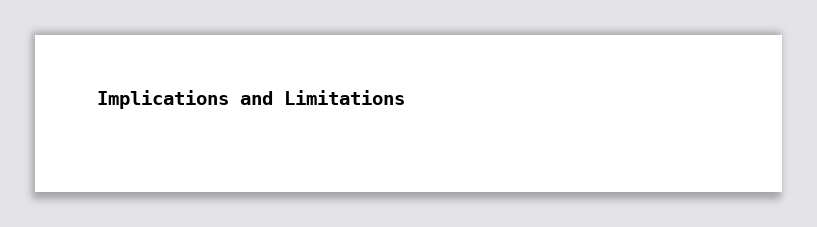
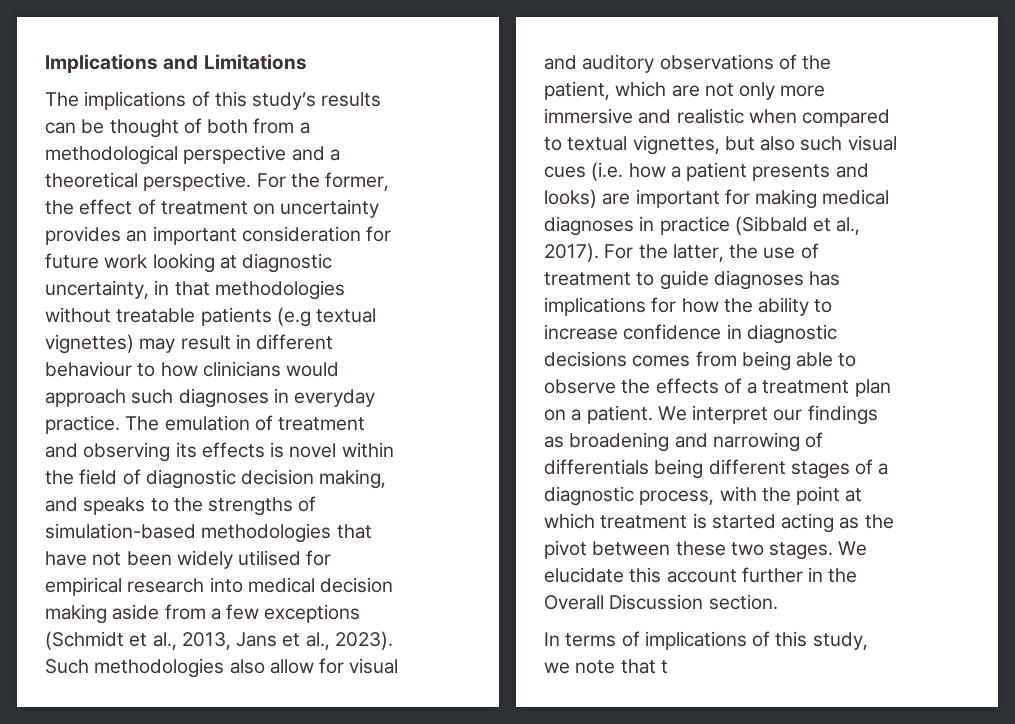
(405, 97) none -> [45,91,382,110] [45,118,310,138] [45,145,340,165] [45,172,390,191] [45,199,380,218] [45,226,392,245] [45,253,333,273] [45,280,345,300] [45,307,377,327] [45,334,334,354] [45,361,340,377] [45,388,376,408] [45,415,366,434] [45,442,394,462] [45,469,387,489] [45,496,317,516] [45,523,372,543] [45,550,332,569] [45,577,394,596] [45,604,361,624] [45,631,393,650] [45,658,399,678] [544,54,832,73] [544,81,826,100] [544,108,891,127] [544,135,897,155] [544,162,869,181] [544,189,890,209] [544,216,861,236] [544,243,819,262] [544,270,841,290] [544,297,833,316] [544,324,837,344] [544,351,857,371] [544,378,891,397] [544,405,878,425] [544,432,824,452] [544,459,889,479] [544,486,863,506] [544,513,894,533] [544,540,868,560] [544,567,858,583] [544,594,778,610] [544,631,868,650] [544,659,668,674] // The implications of this study’s results can be thought of both from a methodological perspective and a theoretical perspective. For the former, the effect of treatment on uncertainty provides an important consideration for future work looking at diagnostic uncertainty, in that methodologies without treatable patients (e.g textual vignettes) may result in different behaviour to how clinicians would approach such diagnoses in everyday practice. The emulation of treatment and observing its effects is novel within the field of diagnostic decision making, and speaks to the strengths of simulation-based methodologies that have not been widely utilised for empirical research into medical decision making aside from a few exceptions (Schmidt et al., 2013, Jans et al., 2023). Such methodologies also allow for visual and auditory observations of the patient, which are not only more immersive and realistic when compared to textual vignettes, but also such visual cues (i.e. how a patient presents and looks) are important for making medical diagnoses in practice (Sibbald et al., 2017). For the latter, the use of treatment to guide diagnoses has implications for how the ability to increase confidence in diagnostic decisions comes from being able to observe the effects of a treatment plan on a patient. We interpret our findings as broadening and narrowing of differentials being different stages of a diagnostic process, with the point at which treatment is started acting as the pivot between these two stages. We elucidate this account further in the Overall Discussion section. // In terms of implications of this study, we note that t

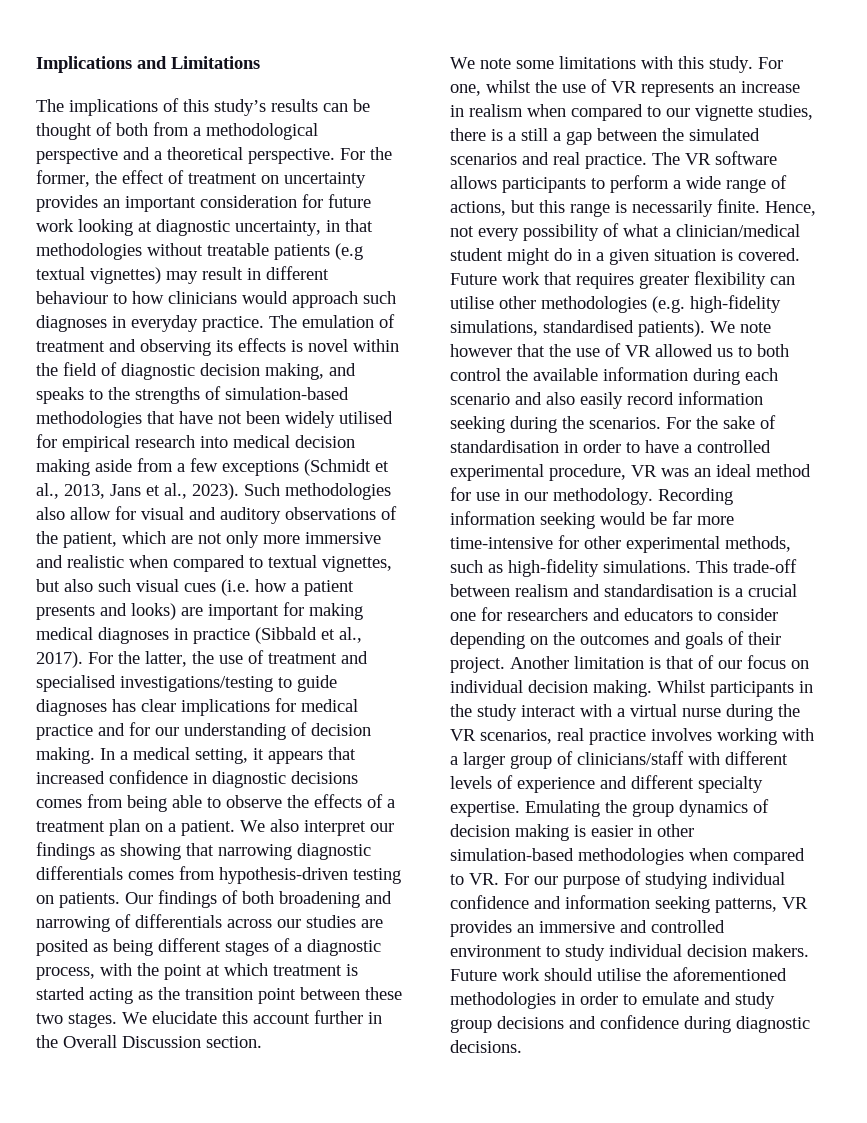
(631, 279) none -> [341,651,368,664] [36,675,273,692] and specialised investigations/testing
(841, 278) none -> [141,699,176,712] clear
[681,297,833,316] [544,324,618,340] how the ability to increase -> [301,699,358,712] [36,722,371,740] [36,747,356,764] [36,771,105,784] medical practice and for our understanding of decision making. In a medical setting, it appears that increased
(687, 413) none -> [270,819,299,832] also
(564, 442) none -> [120,843,371,860] [36,866,401,884] [36,890,274,908] showing that narrowing diagnostic differentials comes from hypothesis-driven testing on patients. Our findings of both
(649, 467) none -> [227,915,383,928] [36,939,108,956] across our studies are posited as
[544,540,587,559] pivot -> [185,988,296,1004] transition point
[544,631,868,650] [544,659,668,674] In terms of implications of this study, we note that t -> [450,56,783,73] [450,79,800,97] [450,104,813,121] [450,128,760,145] [450,151,777,169] [450,175,787,193] [450,199,816,217] [450,223,800,241] [450,248,800,265] [450,271,795,289] [450,295,781,313] [450,320,771,337] [450,343,789,357] [450,367,778,385] [450,391,763,409] [450,415,776,433] [450,440,771,453] [450,464,811,481] [450,487,733,505] [450,511,734,529] [450,535,791,553] [450,559,797,577] [450,584,797,597] [450,607,778,621] [450,631,781,649] [450,655,809,673] [450,680,813,697] [450,704,800,721] [450,728,814,745] [450,751,788,769] [450,775,763,793] [450,799,769,817] [450,824,694,841] [450,848,805,865] [450,871,785,889] [450,895,808,913] [450,920,725,937] [450,944,809,961] [450,967,787,981] [450,992,775,1009] [450,1015,810,1033] [450,1040,522,1053] We note some limitations with this study. For one, whilst the use of VR represents an increase in realism when compared to our vignette studies, there is a still a gap between the simulated scenarios and real practice. The VR software allows participants to perform a wide range of actions, but this range is necessarily finite. Hence, not every possibility of what a clinician/medical student might do in a given situation is covered. Future work that requires greater flexibility can utilise other methodologies (e.g. high-fidelity simulations, standardised patients). We note however that the use of VR allowed us to both control the available information during each scenario and also easily record information seeking during the scenarios. For the sake of standardisation in order to have a controlled experimental procedure, VR was an ideal method for use in our methodology. Recording information seeking would be far more time-intensive for other experimental methods, such as high-fidelity simulations. This trade-off between realism and standardisation is a crucial one for researchers and educators to consider depending on the outcomes and goals of their project. Another limitation is that of our focus on individual decision making. Whilst participants in the study interact with a virtual nurse during the VR scenarios, real practice involves working with a larger group of clinicians/staff with different levels of experience and different specialty expertise. Emulating the group dynamics of decision making is easier in other simulation-based methodologies when compared to VR. For our purpose of studying individual confidence and information seeking patterns, VR provides an immersive and controlled environment to study individual decision makers. Future work should utilise the aforementioned methodologies in order to emulate and study group decisions and confidence during diagnostic decisions.

